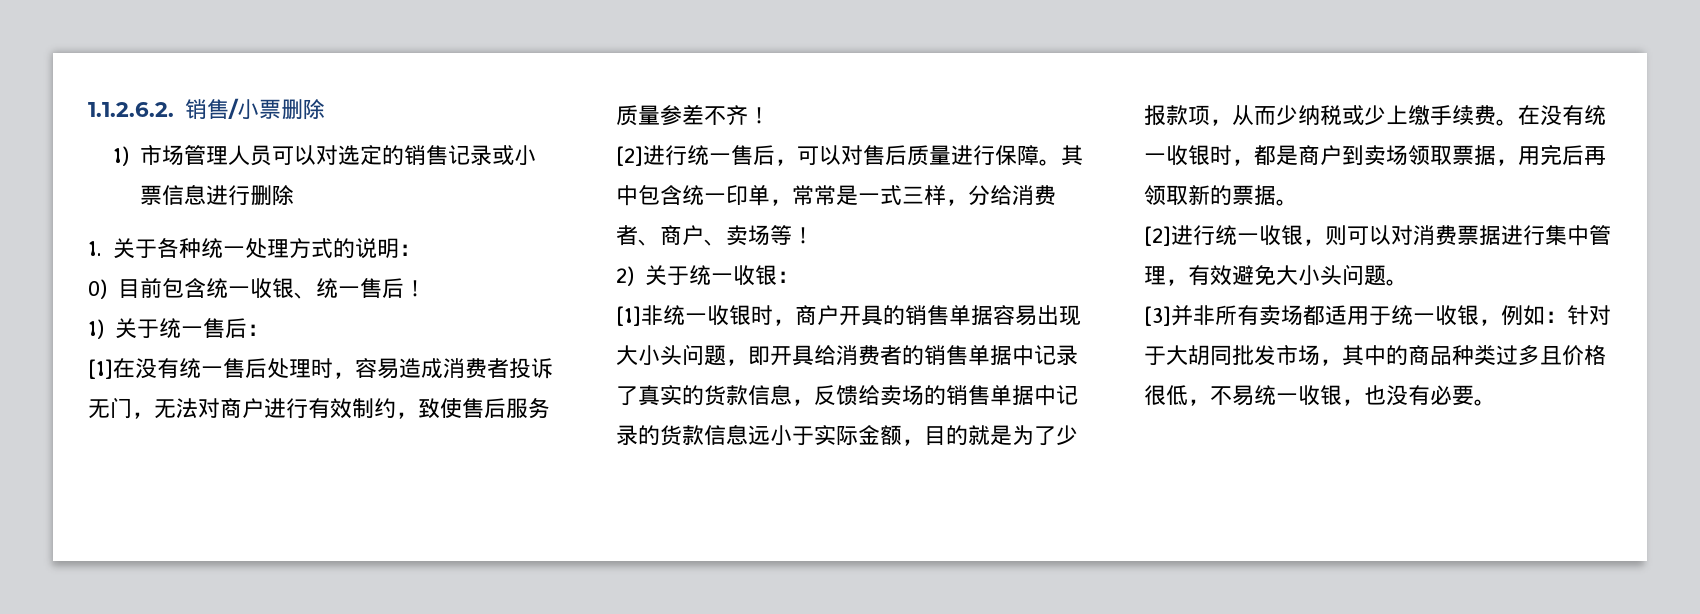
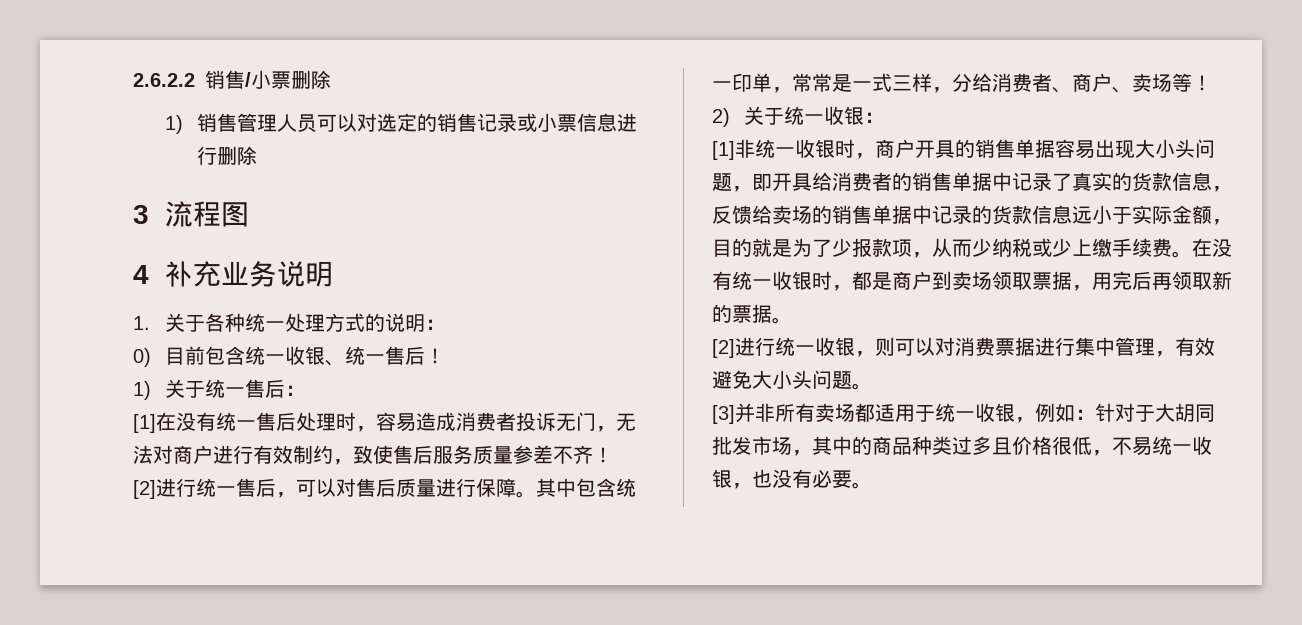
[88,102,174,117] 1.1.2.6.2. -> [133,73,195,87] 2.6.2.2
[140,145,185,165] 市场 -> [197,113,238,132] 销售
(295, 195) none -> [133,201,250,227] [133,261,334,287] // 3流程图 // 4补充业务说明

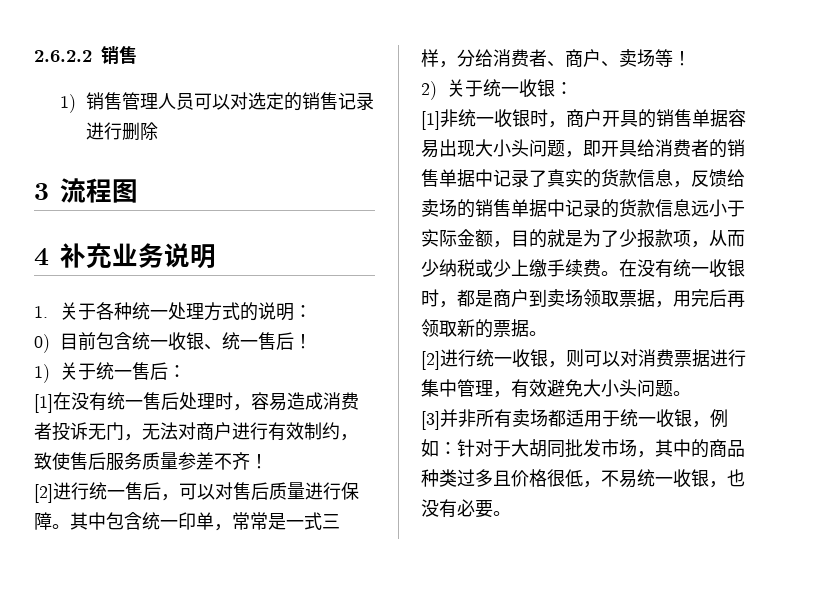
[245,70,331,89] /小票删除 -> (137, 55) none
[517,113,618,132] 或小票信息 -> (374, 101) none

